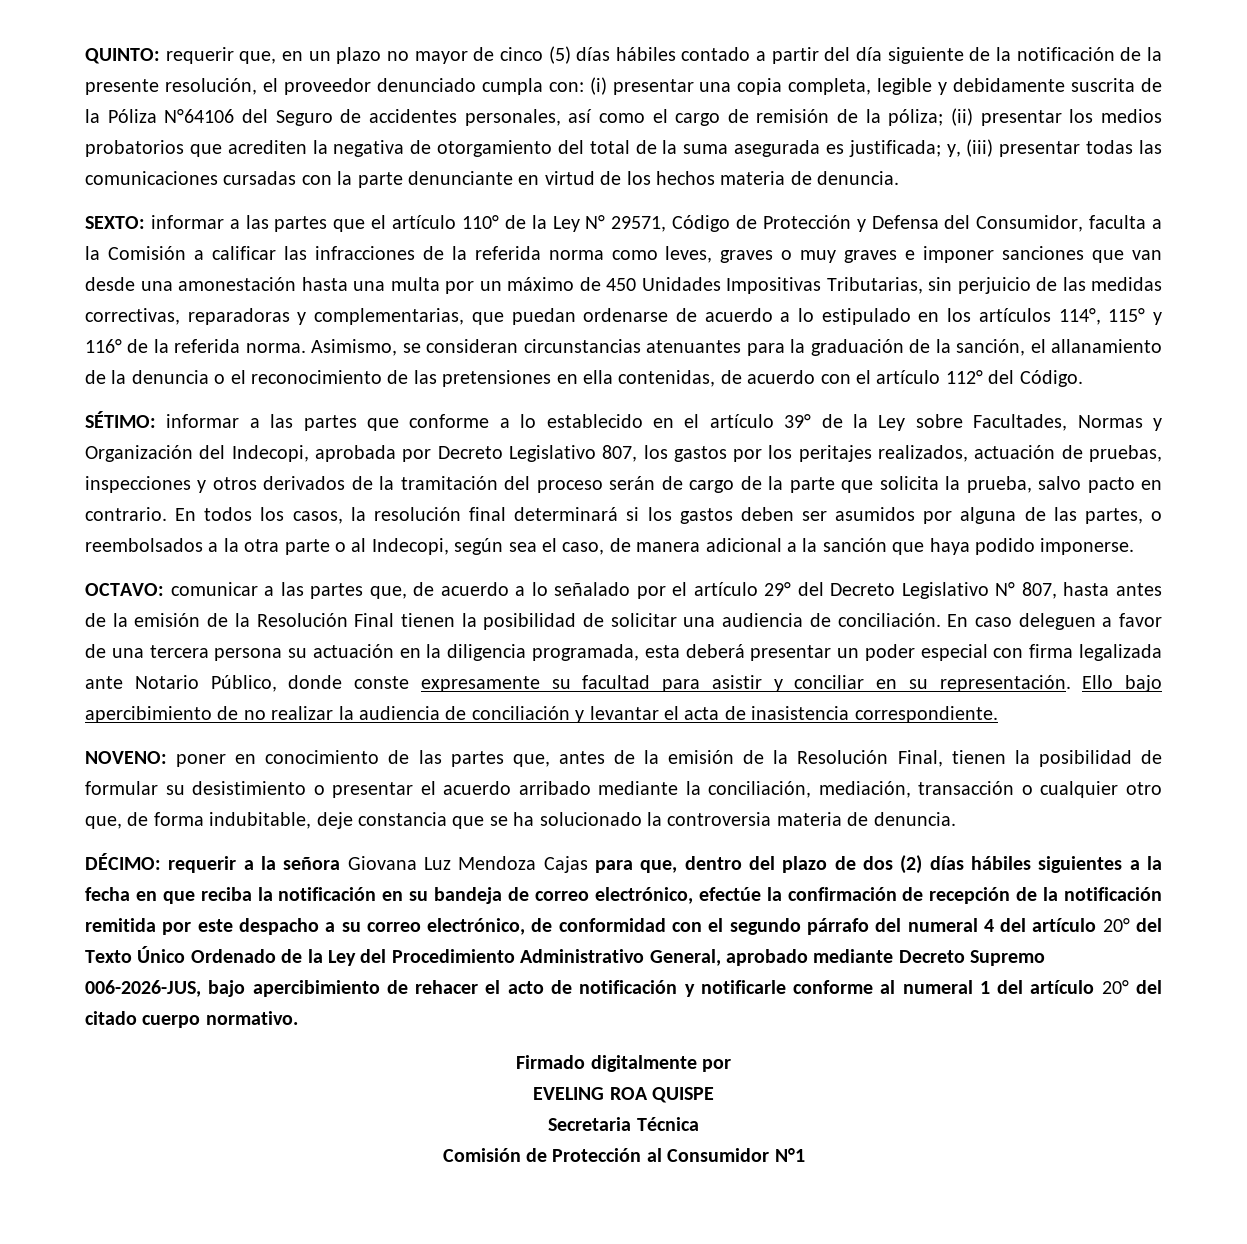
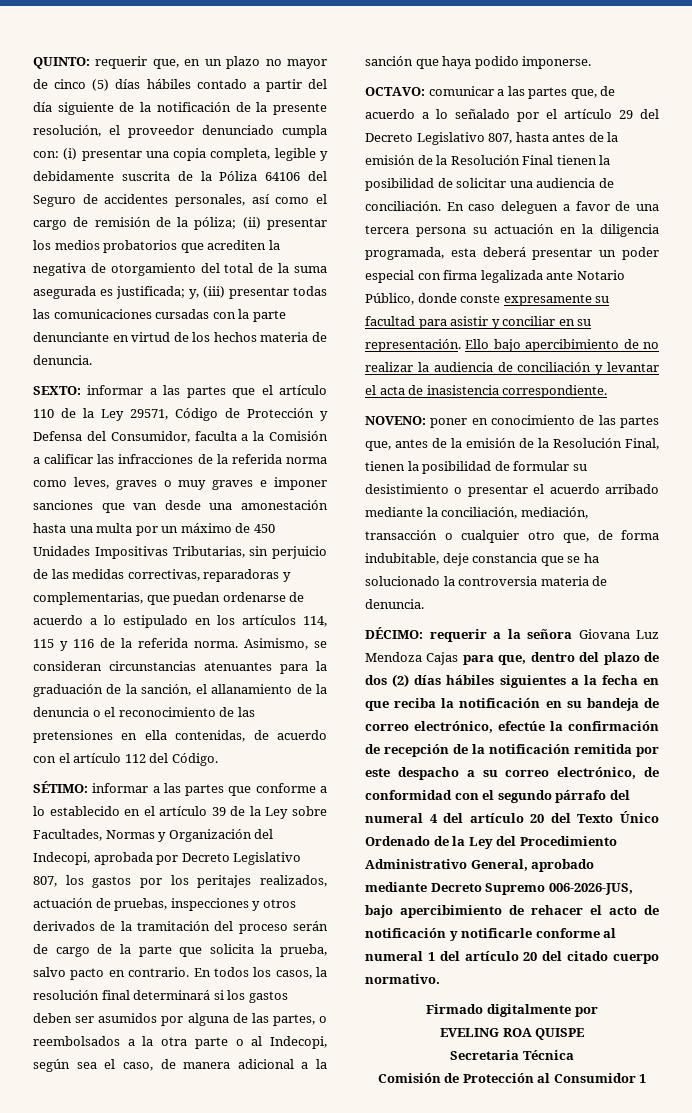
[164,109,235,123] N°64106 -> [265,172,301,181] 64106
[461,215,606,232] 110° de la Ley N° -> [33,408,124,421] 110 de la Ley
[1058,308,1163,325] [85,339,122,353] 114°, 115° y 116° -> [303,616,327,627] [33,639,94,651] 114, 115 y 116
[945,370,983,384] 112° -> [124,754,146,763] 112
[784,414,812,428] 39° -> [211,807,226,816] 39
[764,582,792,596] 29° -> [619,110,633,119] 29
[995,582,1016,596] N° -> (485, 138) none
[1102,918,1130,932] 20° -> [530,814,545,823] 20
[1101,980,1129,994] 20° -> [523,952,538,961] 20
[774,1148,805,1162] N°1 -> [639,1074,647,1083] 1

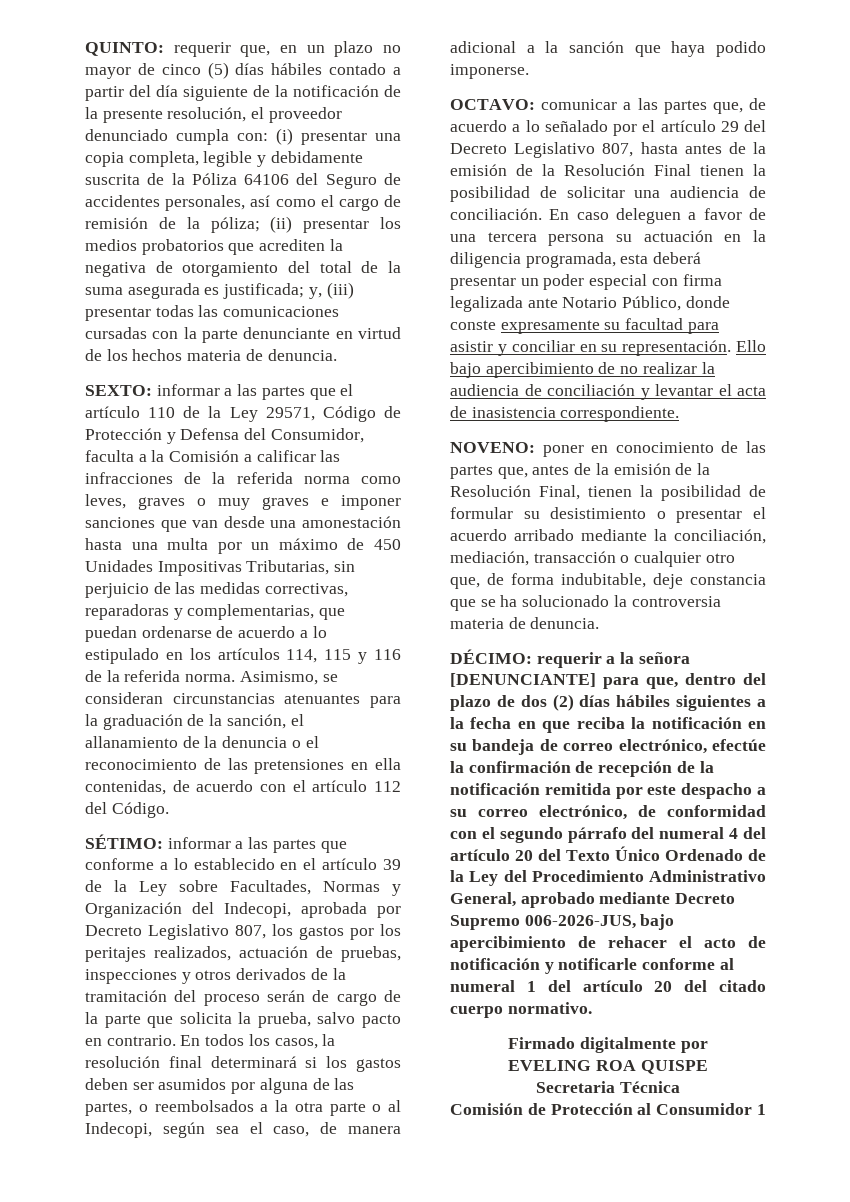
[578,629,659,639] [365,652,459,665] Giovana Luz Mendoza Cajas -> [450,673,596,687] [DENUNCIANTE]

